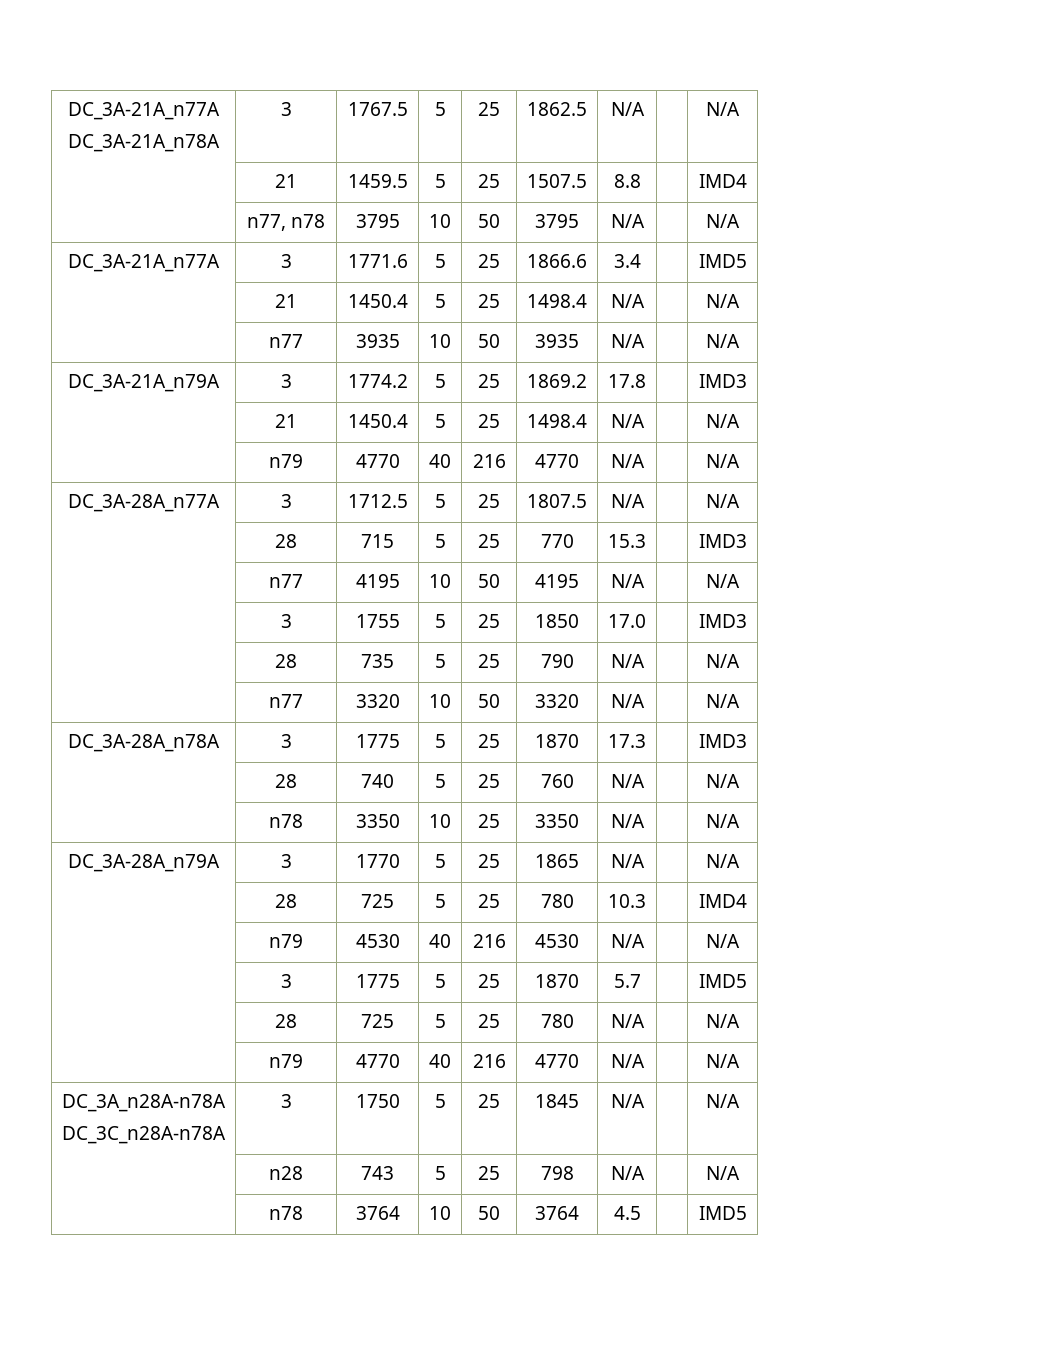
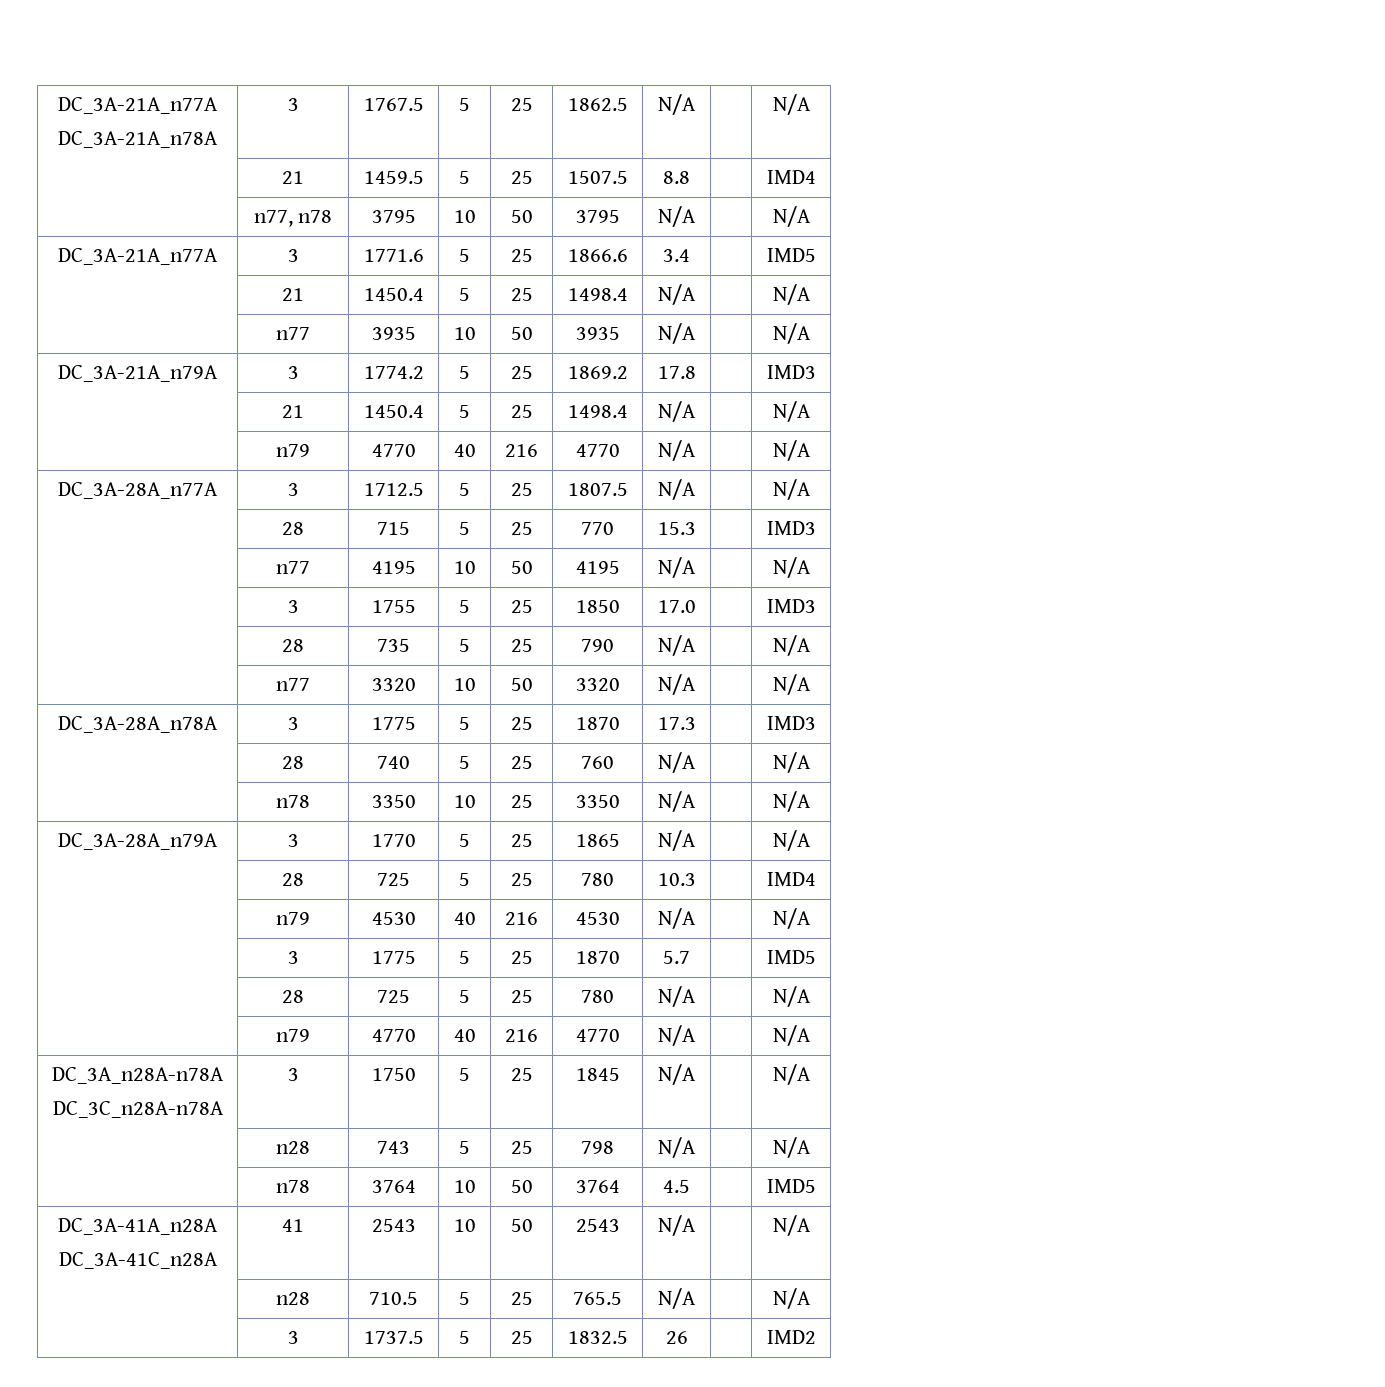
(747, 1213) none -> [58,1218,218,1235] [58,1252,218,1269] [282,1219,304,1232] [371,1219,416,1232] [453,1219,476,1232] [510,1219,533,1232] [575,1219,620,1232] [658,1215,696,1236] [772,1215,811,1236] [276,1292,310,1305] [369,1292,418,1305] [459,1292,470,1305] [510,1292,533,1305] [573,1292,622,1305] [658,1288,696,1309] [772,1288,811,1309] [287,1331,299,1344] [363,1331,424,1344] [459,1331,470,1344] [510,1331,533,1344] [567,1331,628,1344] [665,1331,688,1344] [766,1330,816,1344] // DC_3A-41A_n28A // DC_3A-41C_n28A | 41 | 2543 | 10 | 50 | 2543 | N/A | | N/A // | n28 | 710.5 | 5 | 25 | 765.5 | N/A | | N/A // | 3 | 1737.5 | 5 | 25 | 1832.5 | 26 | | IMD2

